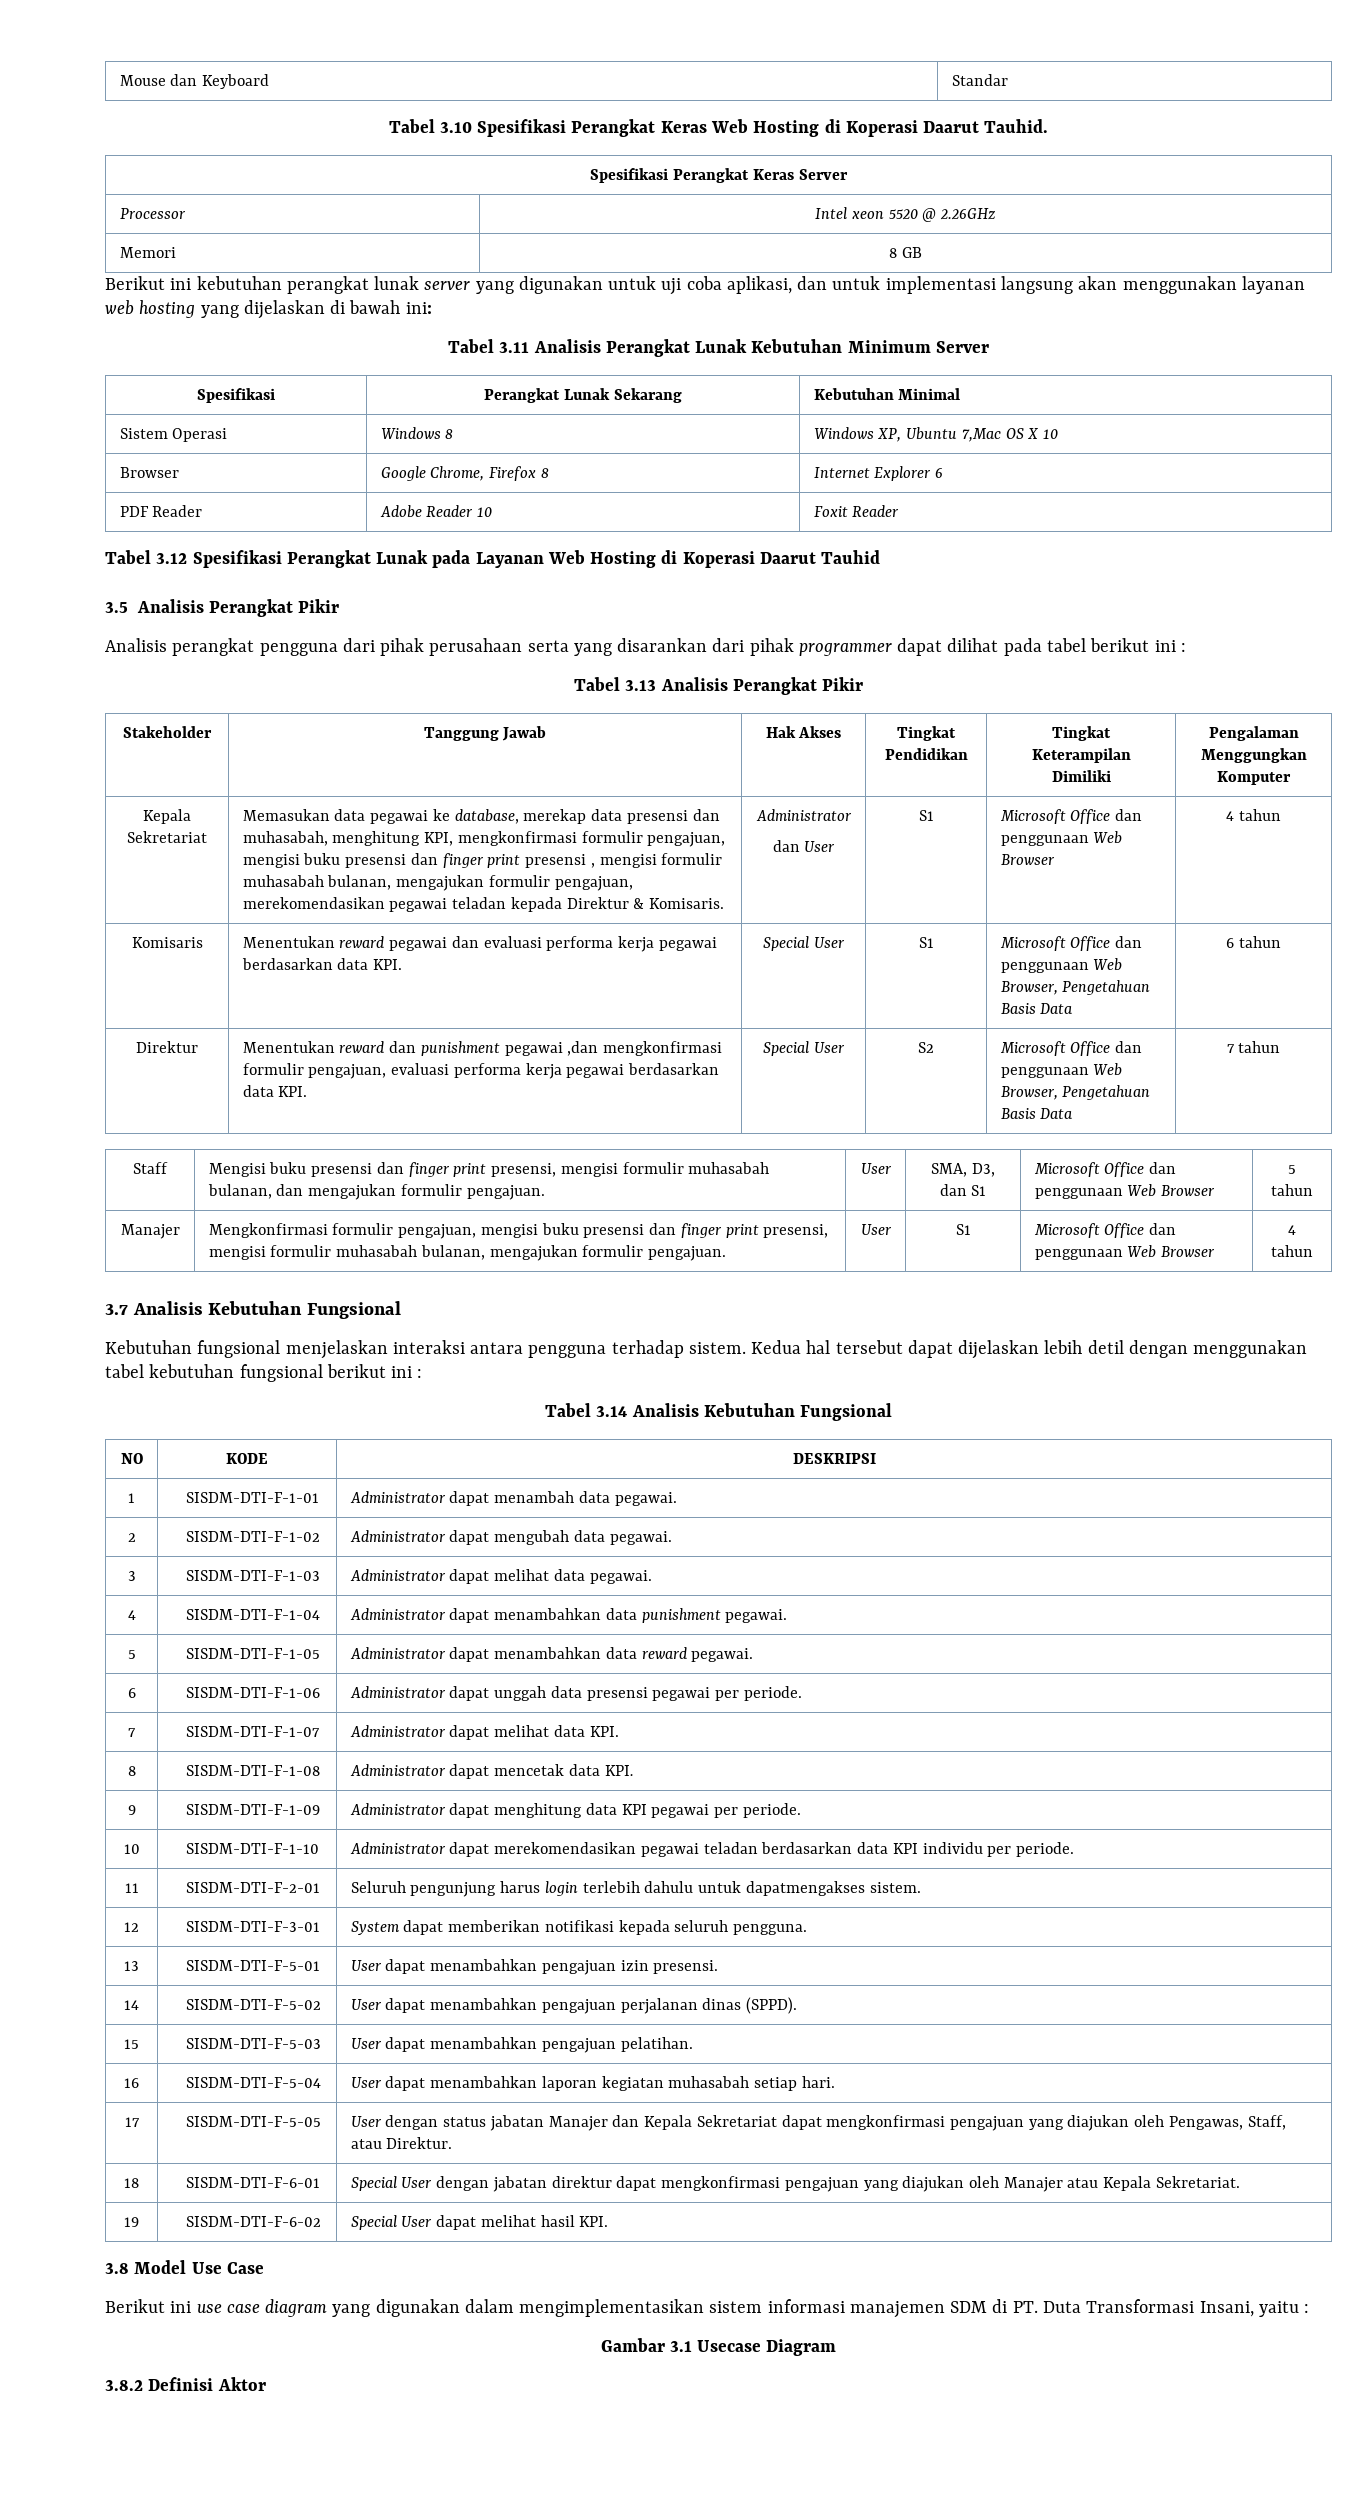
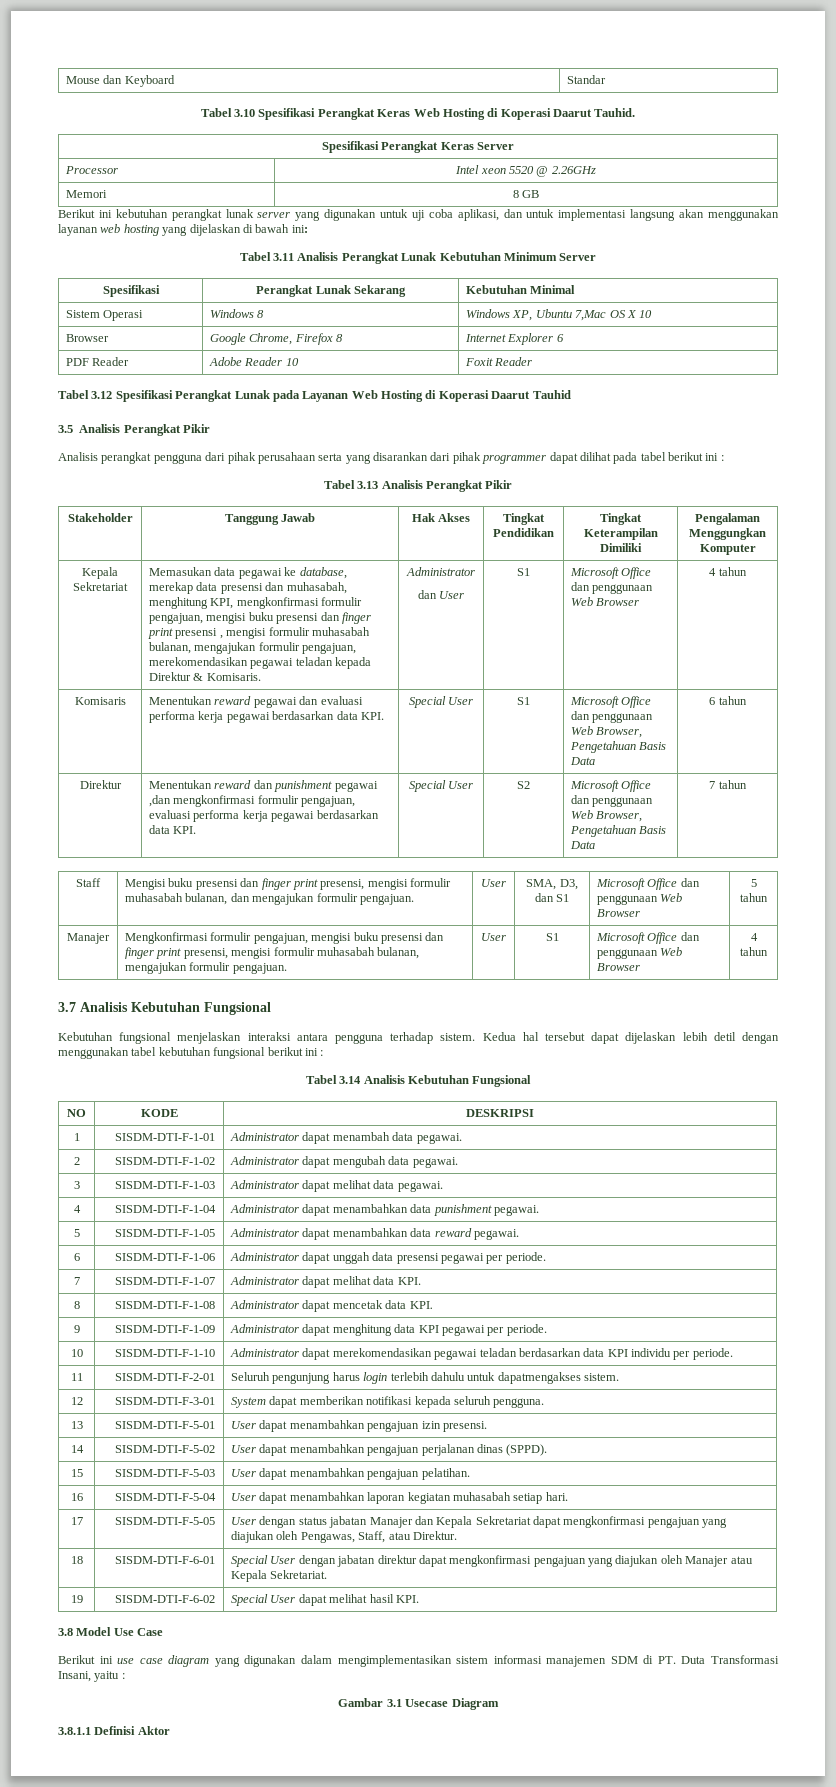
[105,2380,143,2391] 3.8.2 -> [58,1727,91,1735] 3.8.1.1

